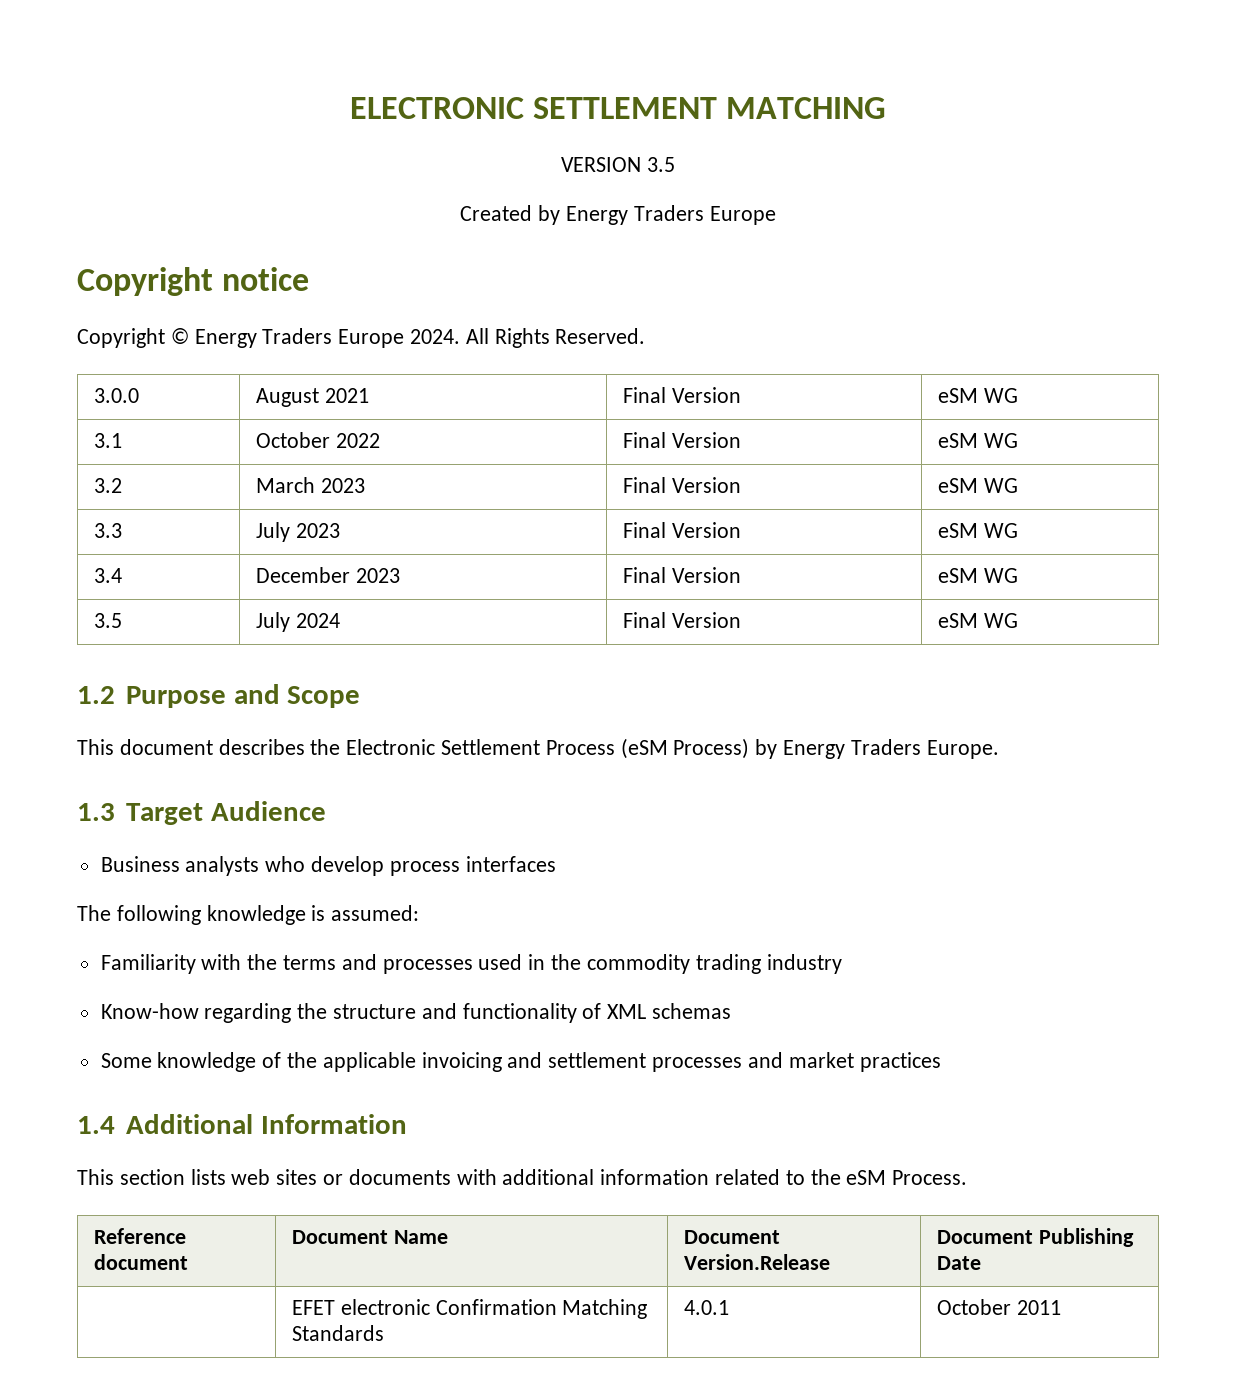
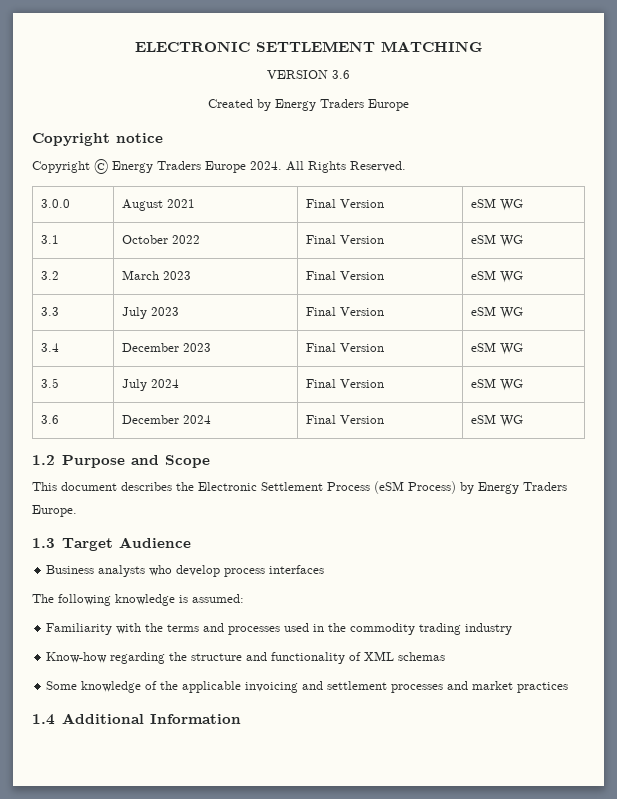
[646,157,675,172] 3.5 -> [332,70,350,79] 3.6
(1018, 620) none -> [41,415,60,424] [122,415,212,424] [306,415,385,424] [471,414,524,427] // 3.6 | December 2024 | Final Version | eSM WG
[77,1169,968,1185] [93,1228,186,1244] [93,1254,188,1270] [291,1230,448,1244] [683,1230,780,1244] [683,1254,830,1270] [936,1228,1134,1247] [936,1256,981,1270] [291,1299,648,1319] [291,1325,384,1341] [683,1300,729,1315] [936,1299,1061,1315] // This section lists web sites or documents with additional information related to the eSM Process. // Reference document | Document Name | Document Version.Release | Document Publishing Date // | EFET electronic Confirmation Matching Standards | 4.0.1 | October 2011 -> (241, 719) none

